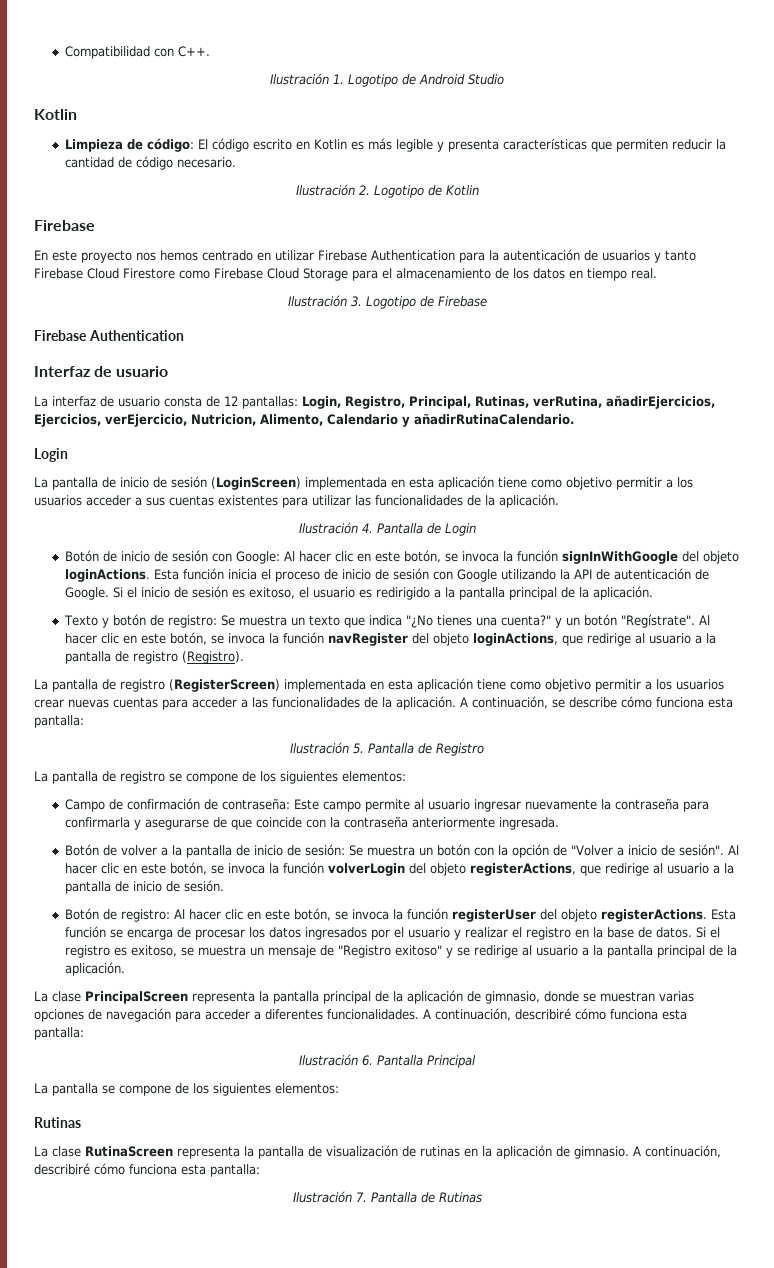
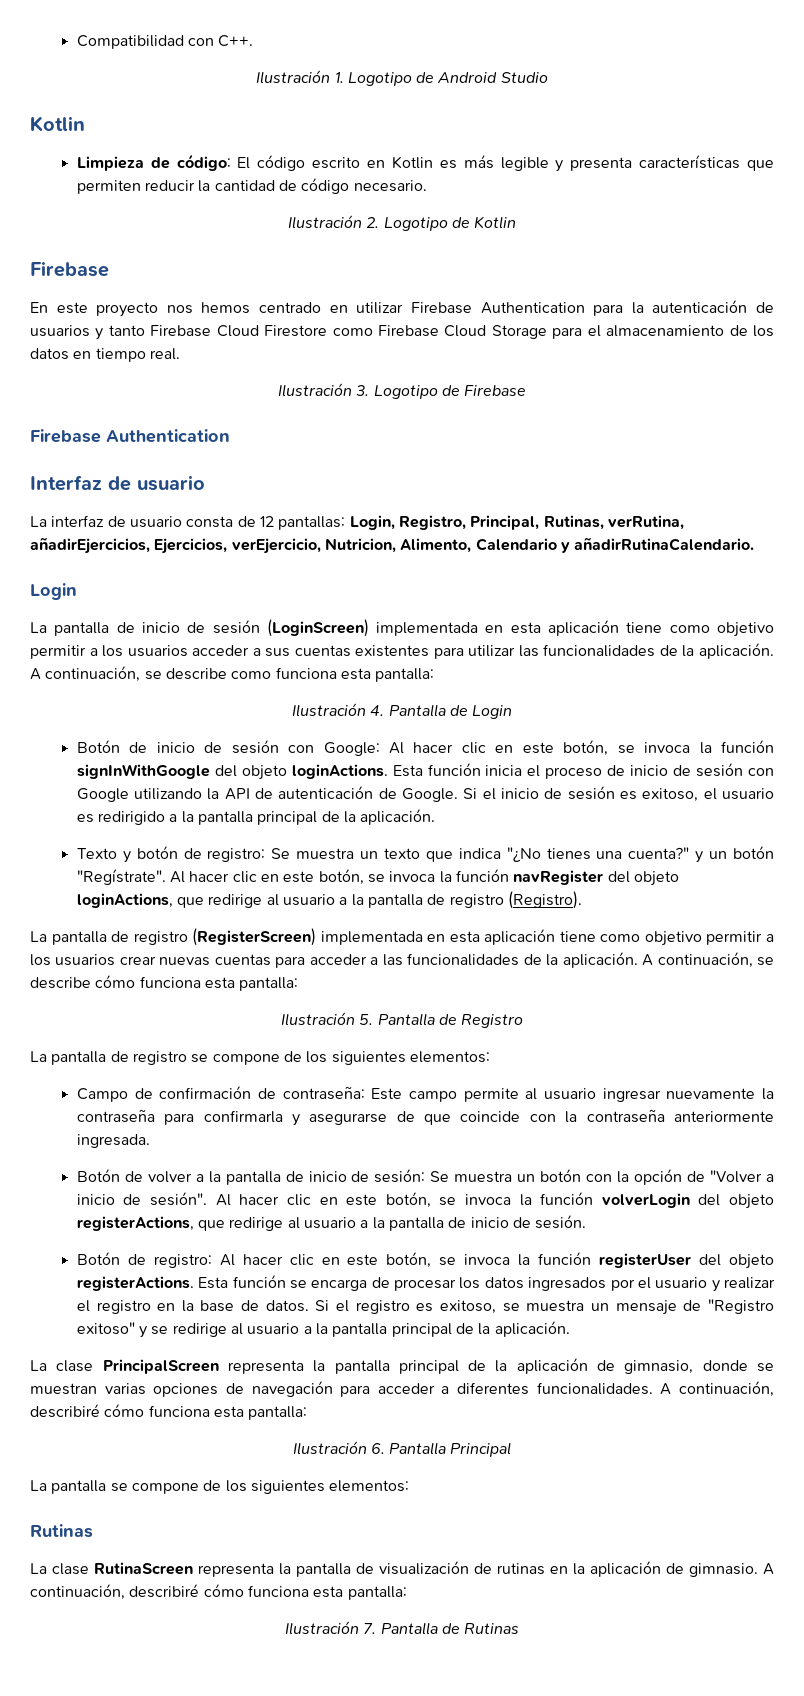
(559, 501) none -> [30,666,435,682] A continuación, se describe como funciona esta pantalla:

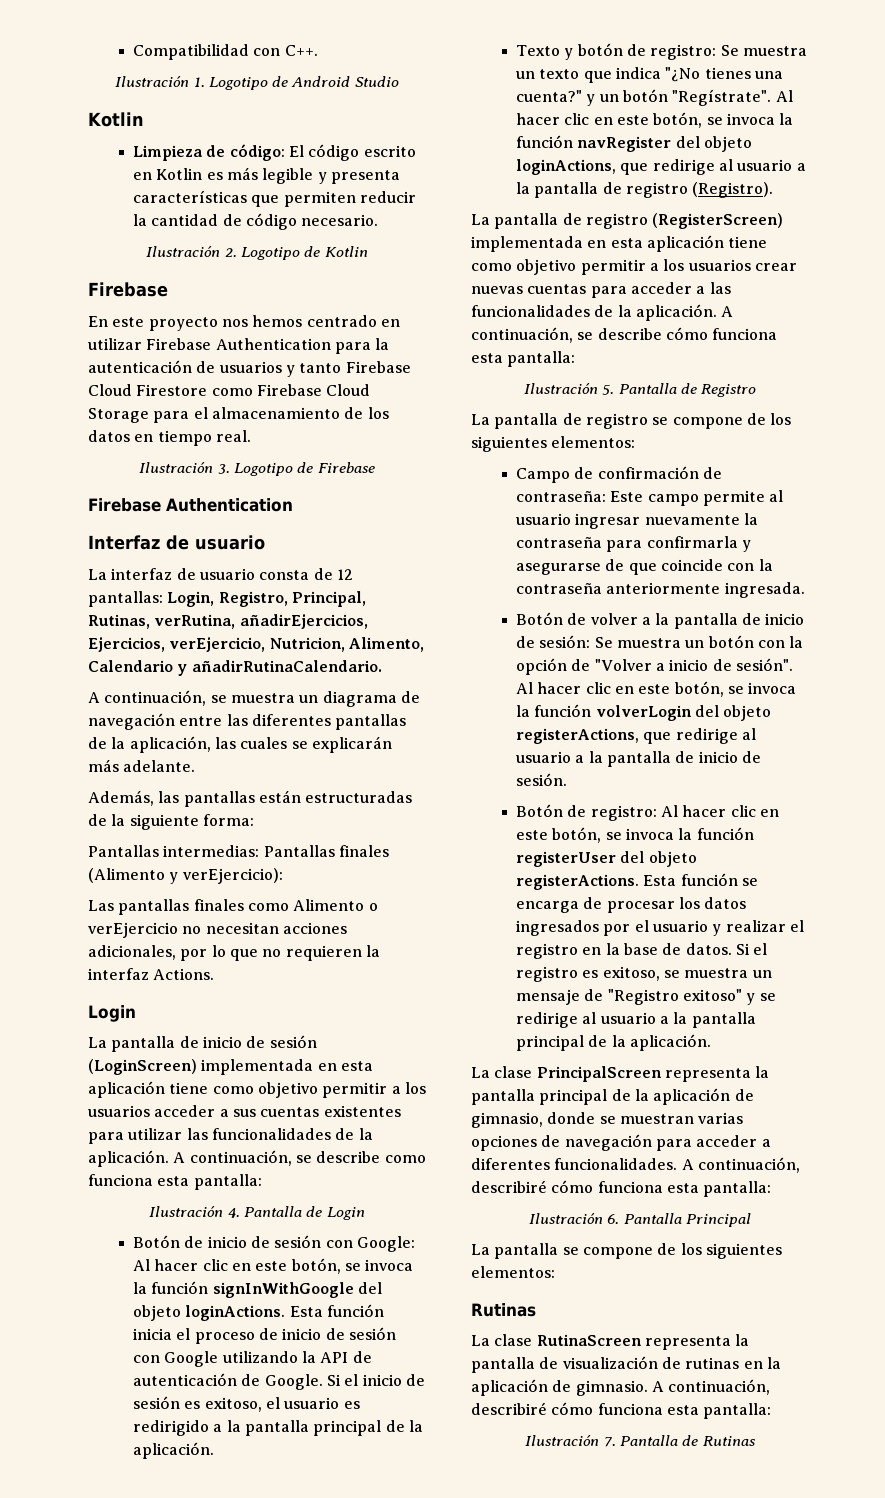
(755, 544) none -> [88,690,420,707] [88,713,407,730] [88,736,392,753] [88,759,196,772] [88,790,413,807] [88,814,254,830] [88,845,389,857] [88,868,283,884] [88,899,378,915] [88,922,347,938] [88,945,380,961] [88,968,215,980] // A continuación, se muestra un diagrama de navegación entre las diferentes pantallas de la aplicación, las cuales se explicarán más adelante. // Además, las pantallas están estructuradas de la siguiente forma: // Pantallas intermedias: Pantallas finales (Alimento y verEjercicio): // Las pantallas finales como Alimento o verEjercicio no necesitan acciones adicionales, por lo que no requieren la interfaz Actions.

